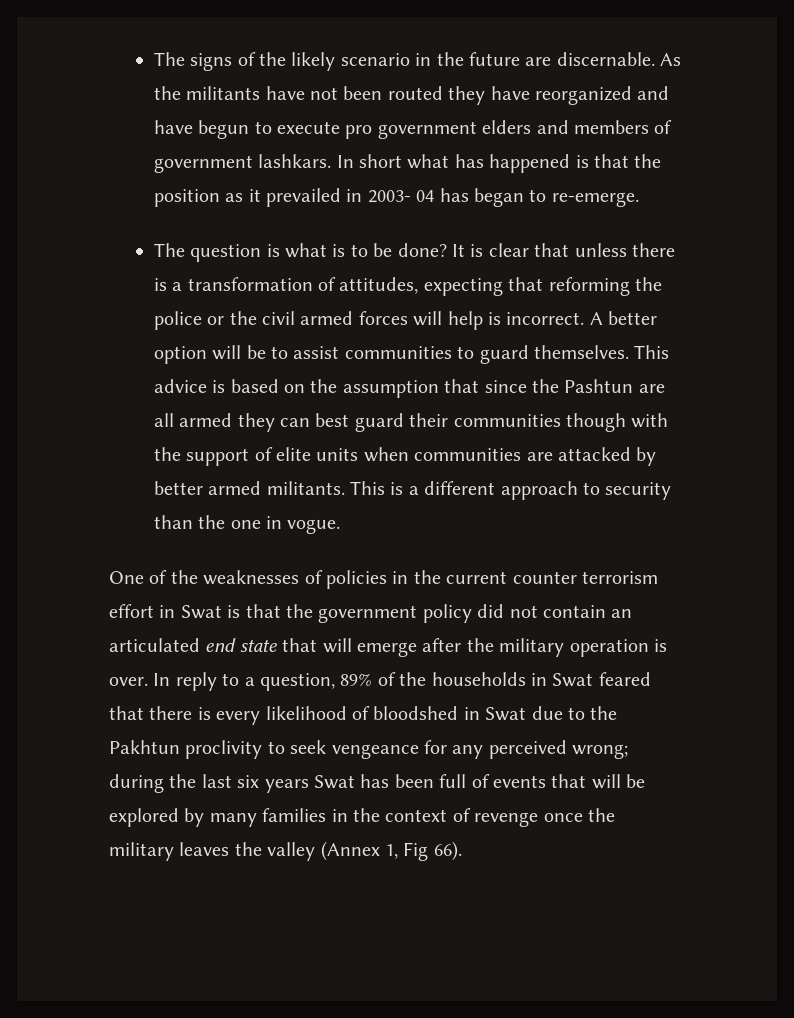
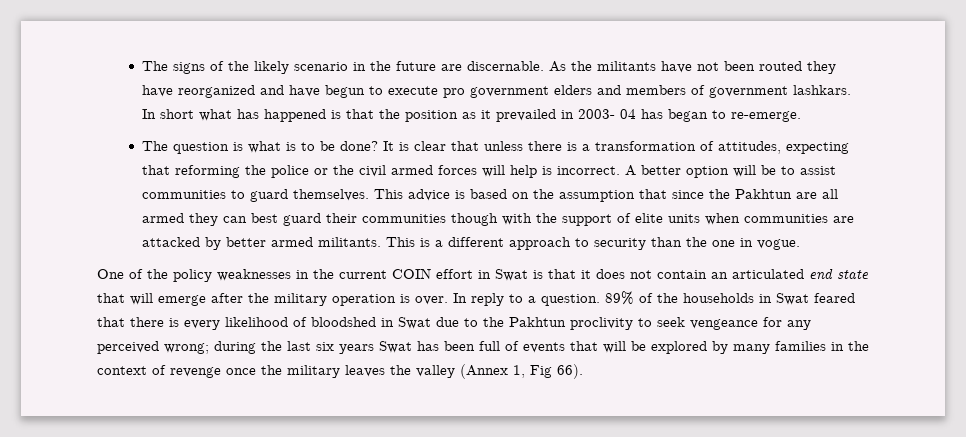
[564,379,634,393] Pashtun -> [735,189,793,199] Pakhtun
[203,570,387,589] weaknesses of policies -> [173,269,291,282] policy weaknesses
[512,571,658,584] counter terrorism -> [392,268,431,279] COIN
[286,604,505,623] the government policy did -> [581,269,625,279] it does
[260,673,335,691] question, -> [541,294,600,306] question.

